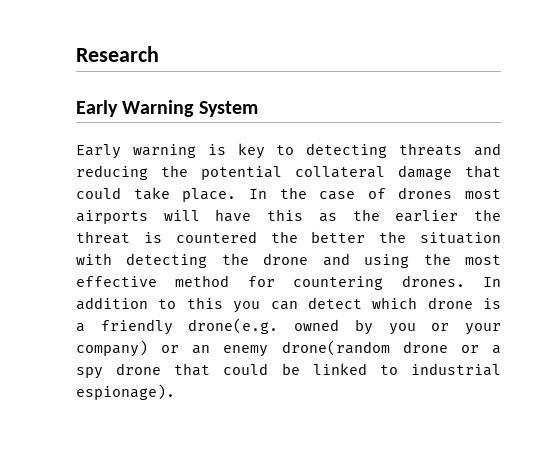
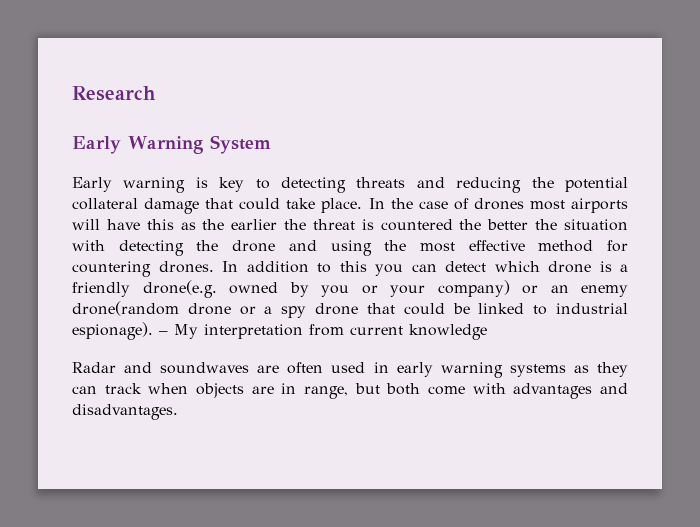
(175, 392) none -> [159,324,487,340] [72,362,628,378] [72,383,629,399] [72,404,178,420] – My interpretation from current knowledge // Radar and soundwaves are often used in early warning systems as they can track when objects are in range, but both come with advantages and disadvantages.

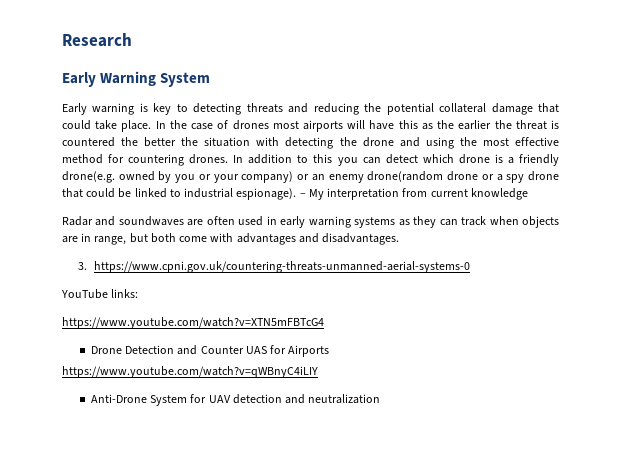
(178, 412) none -> [77,261,470,273] [61,289,139,299] [62,317,324,329] [90,345,330,357] [62,366,318,378] [90,394,381,406] // 3. https://www.cpni.gov.uk/countering-threats-unmanned-aerial-systems-0 // YouTube links: // https://www.youtube.com/watch?v=XTN5mFBTcG4 // Drone Detection and Counter UAS for Airports // https://www.youtube.com/watch?v=qWBnyC4iLIY // Anti-Drone System for UAV detection and neutralization

